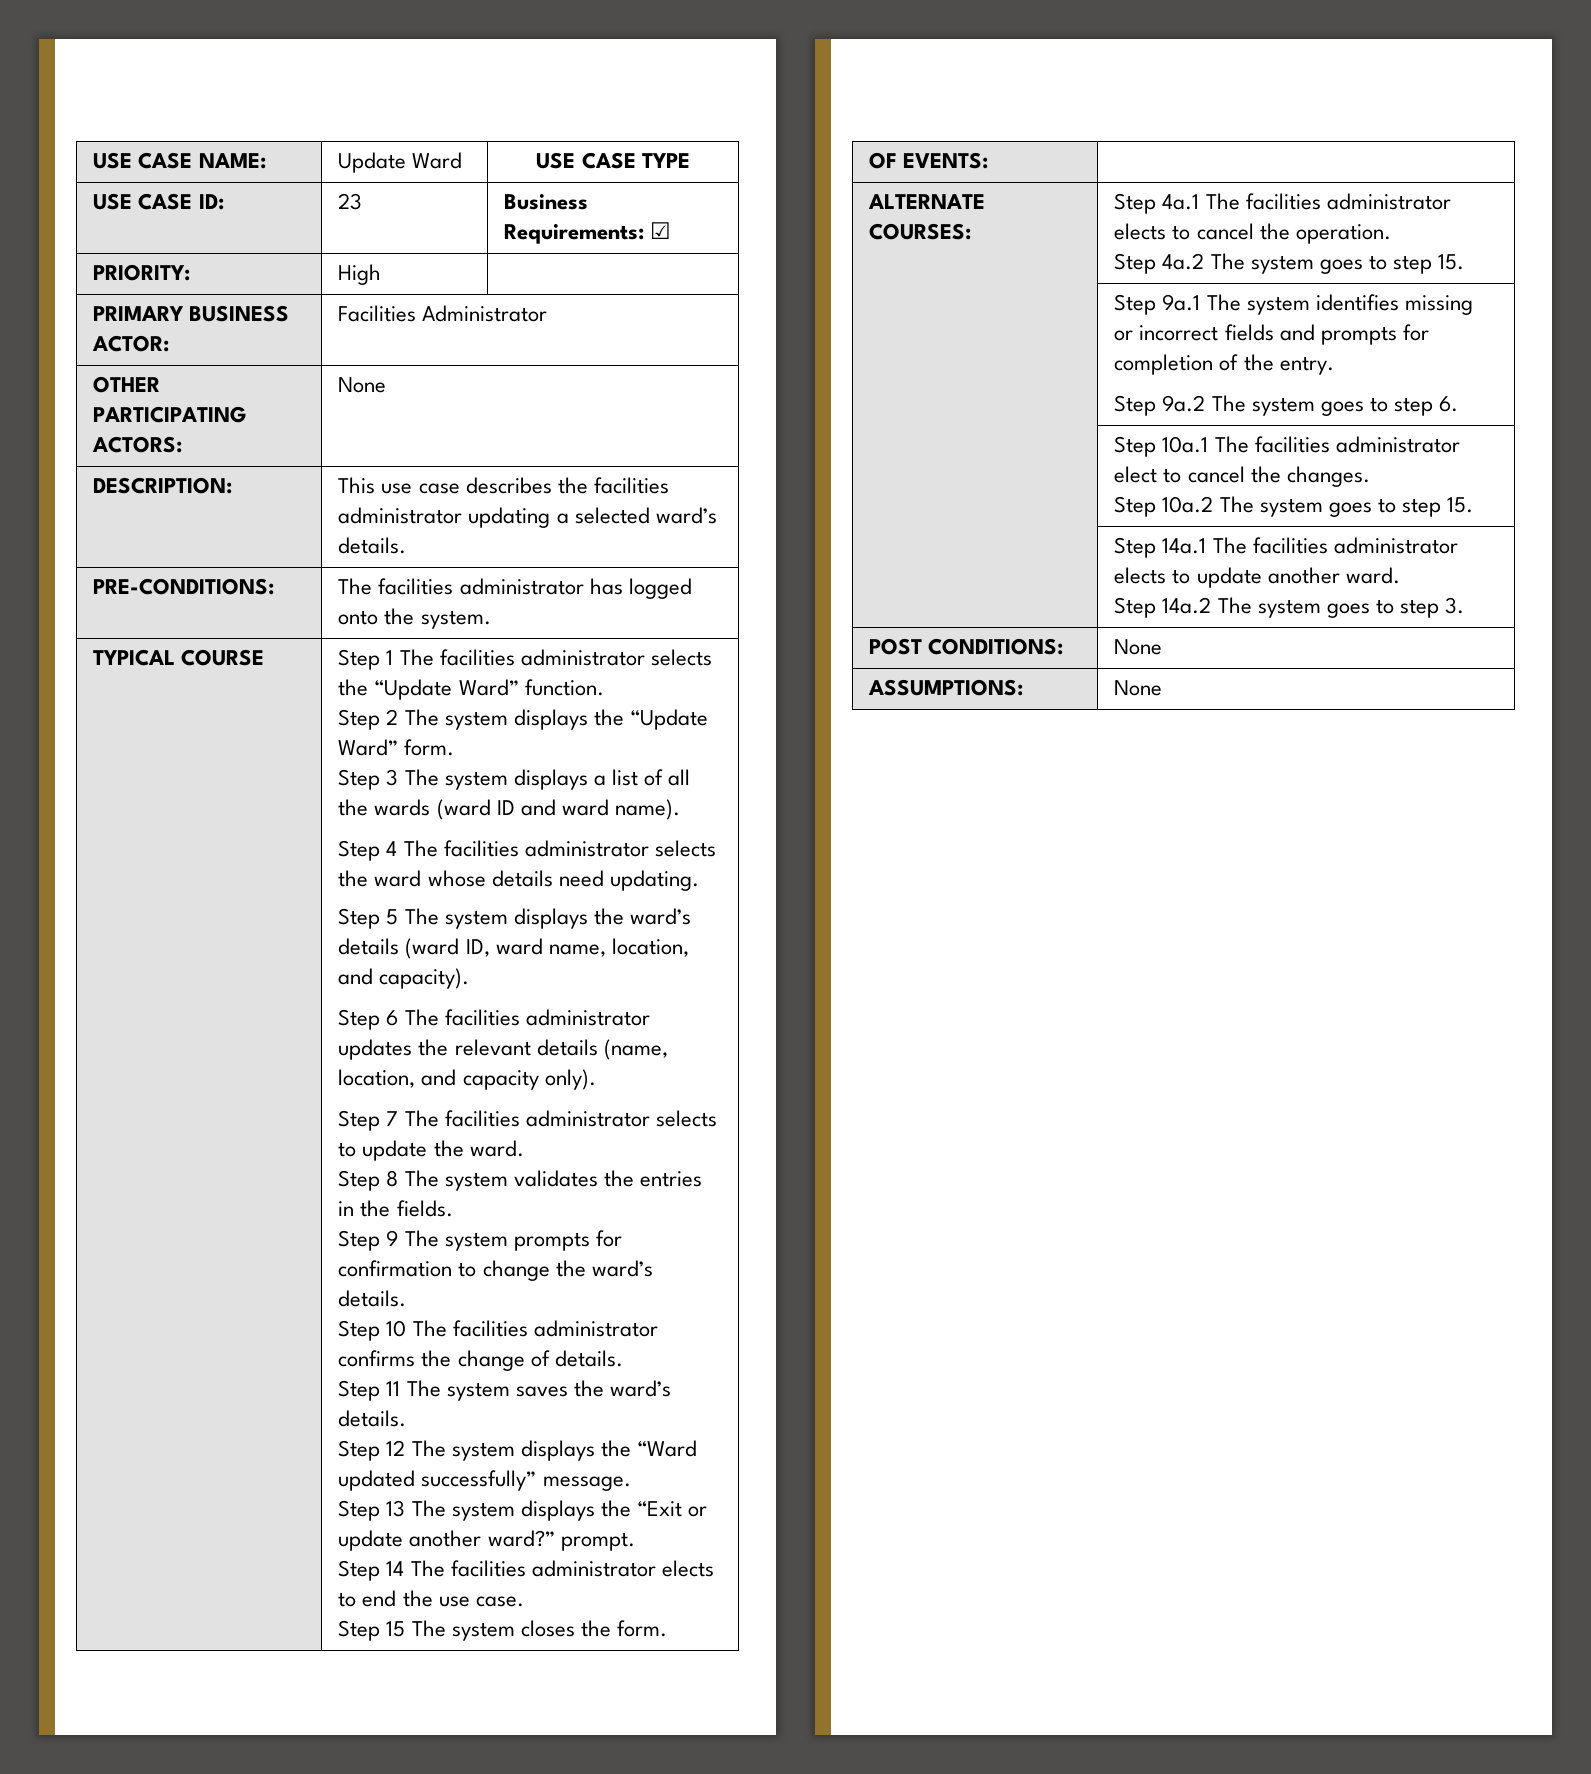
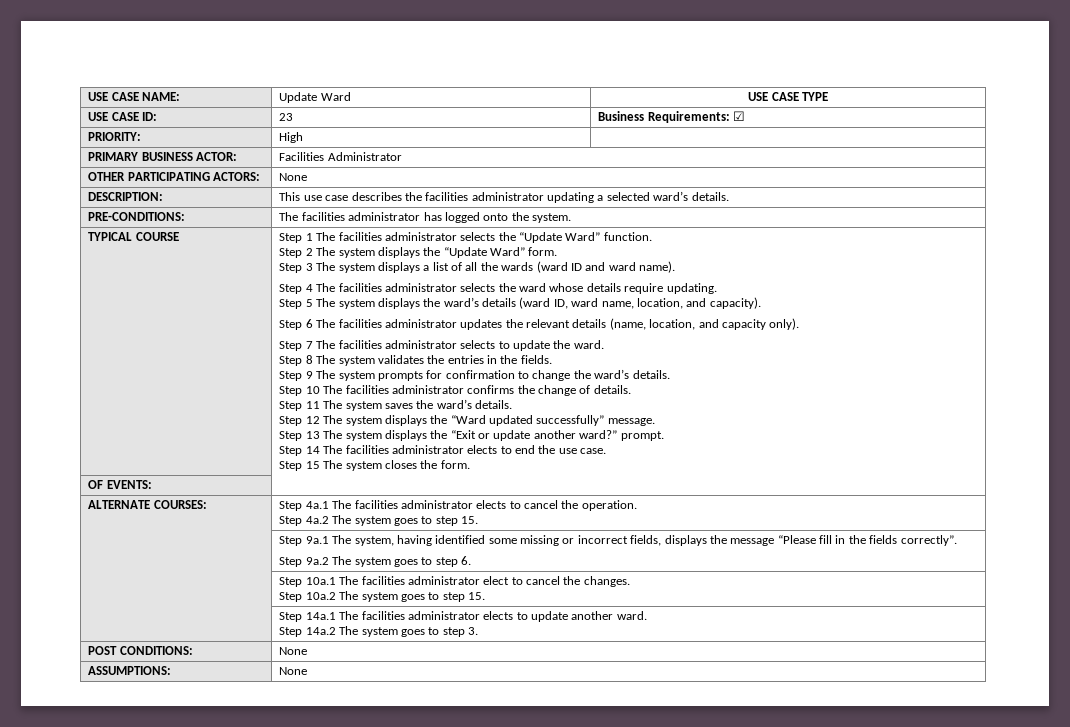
[558,870,604,887] need -> [624,283,664,294] require
[1246,294,1473,315] [1114,324,1429,345] [1114,354,1334,375] system identifies missing or incorrect fields and prompts for completion of the entry. -> [354,535,957,546] system, having identified some missing or incorrect fields, displays the message “Please fill in the fields correctly”.

